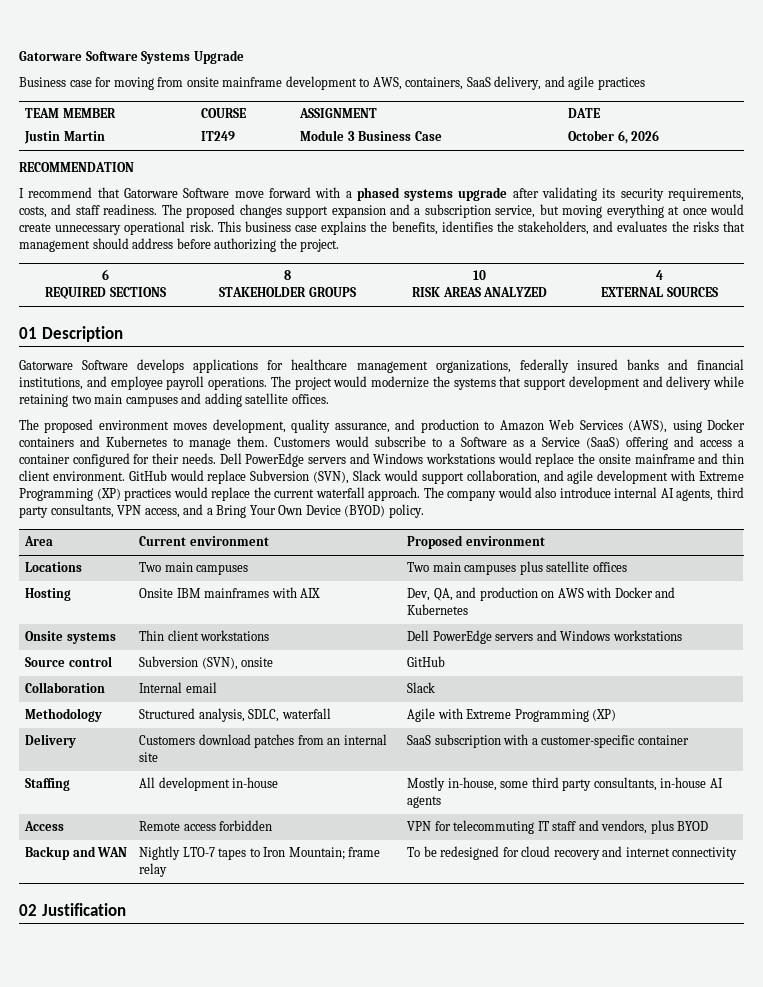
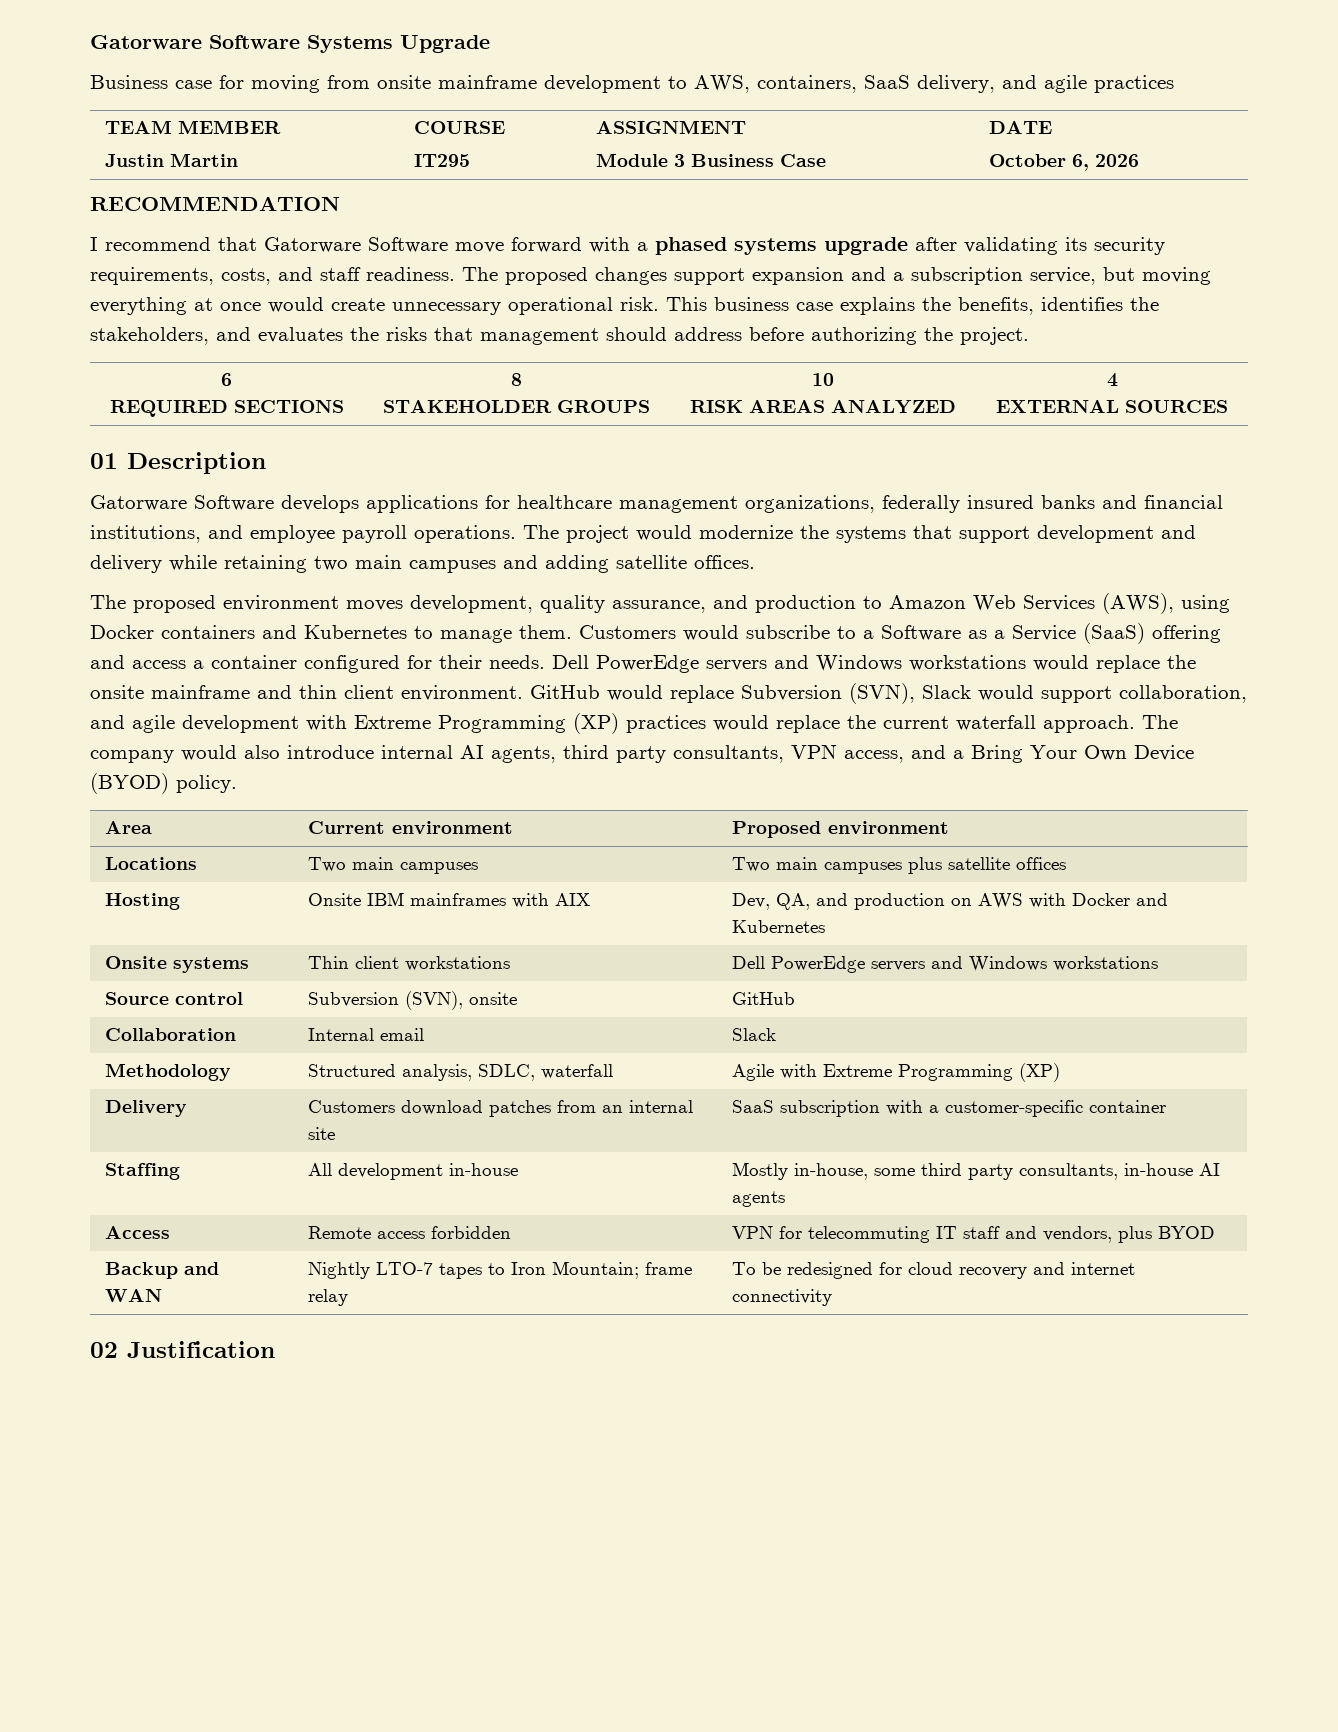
[201,131,236,141] IT249 -> [414,154,471,167] IT295

